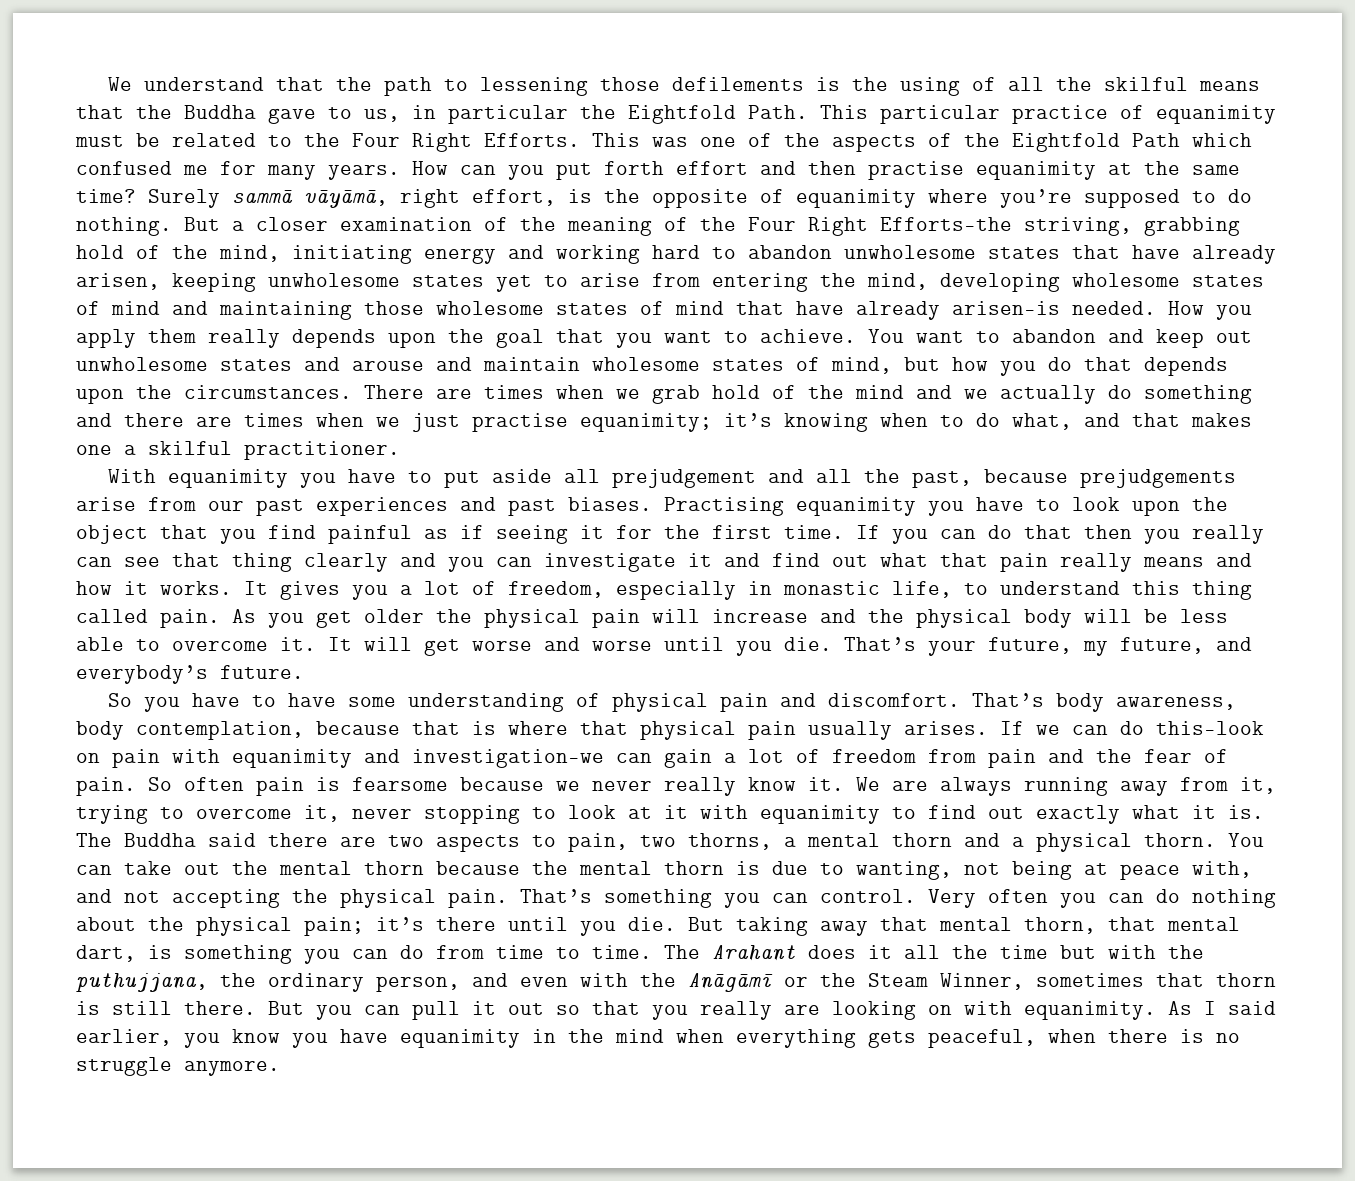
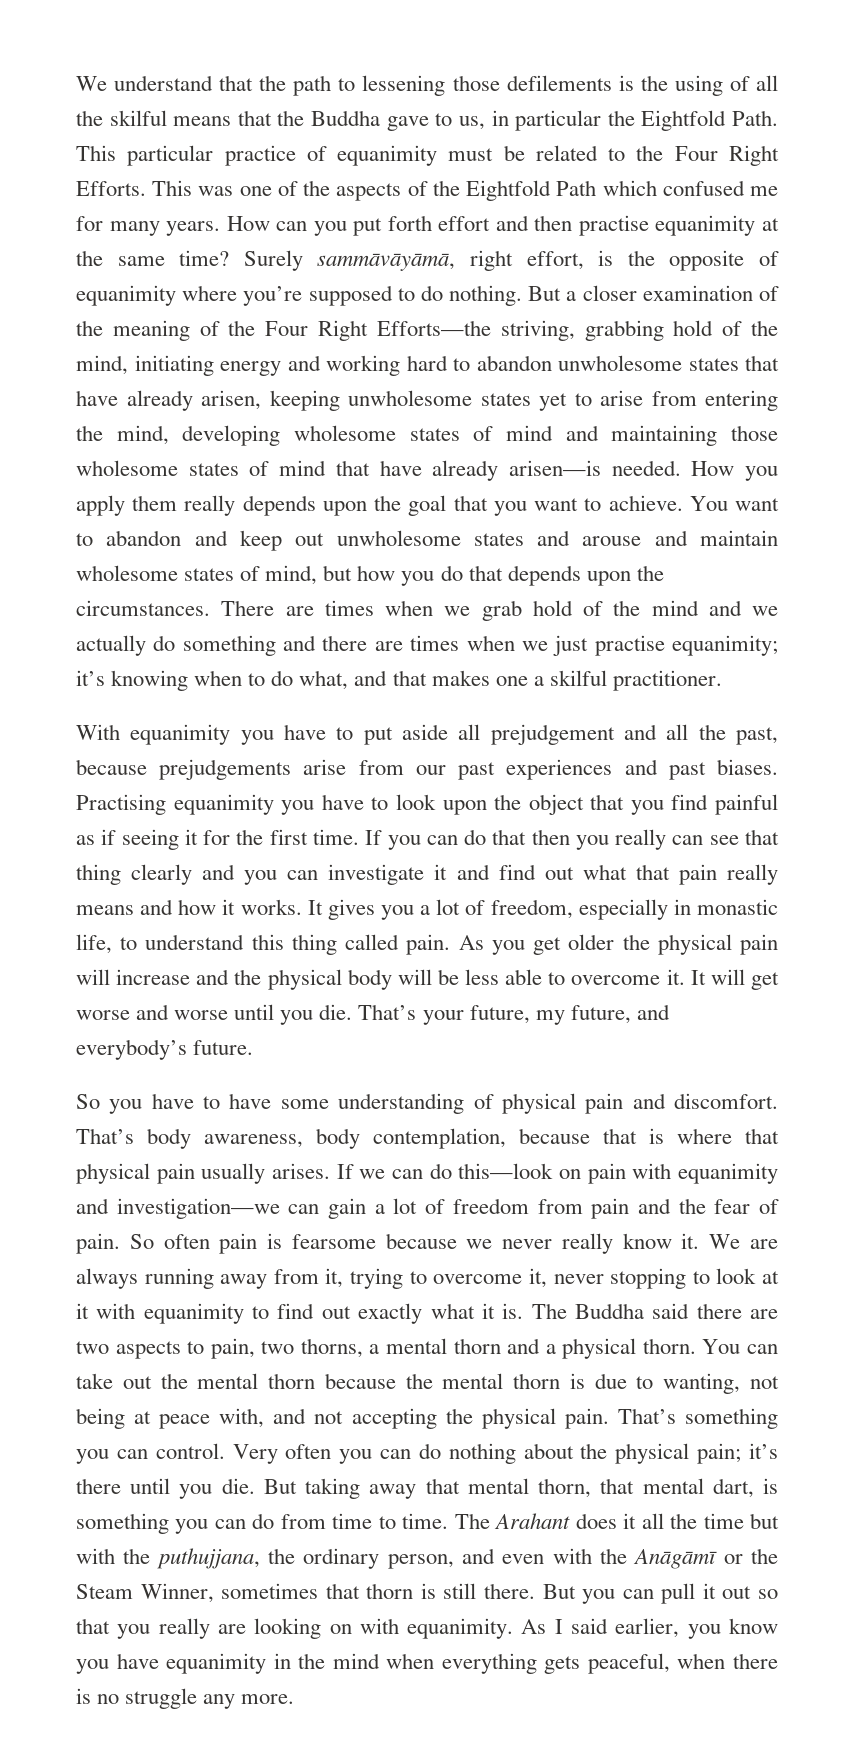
[232,190,388,208] sammā vāyāmā, -> [317,253,456,271] sammāvāyāmā,
[184,1061,280,1076] anymore. -> [203,1694,295,1709] any more.

